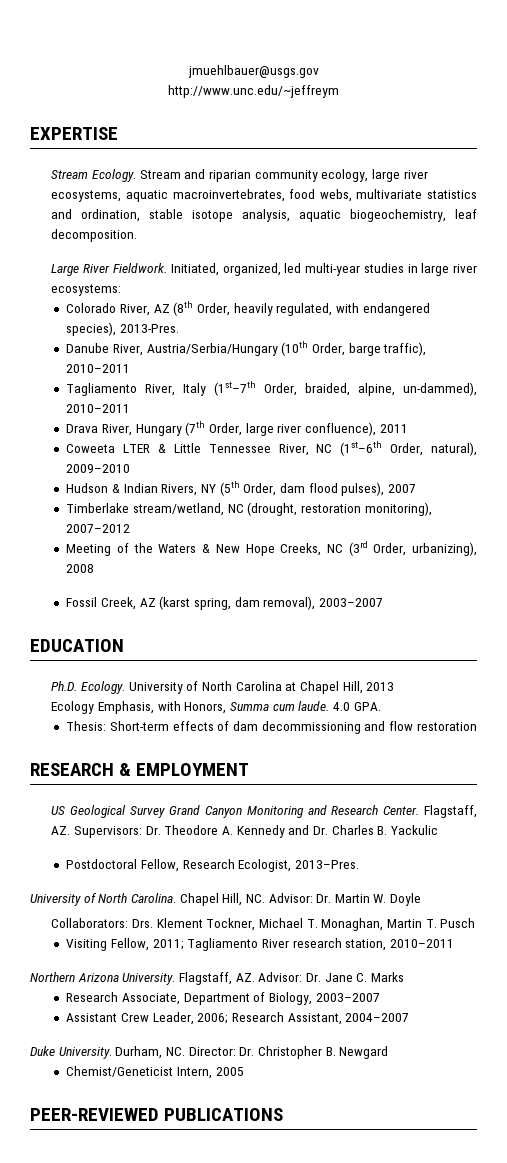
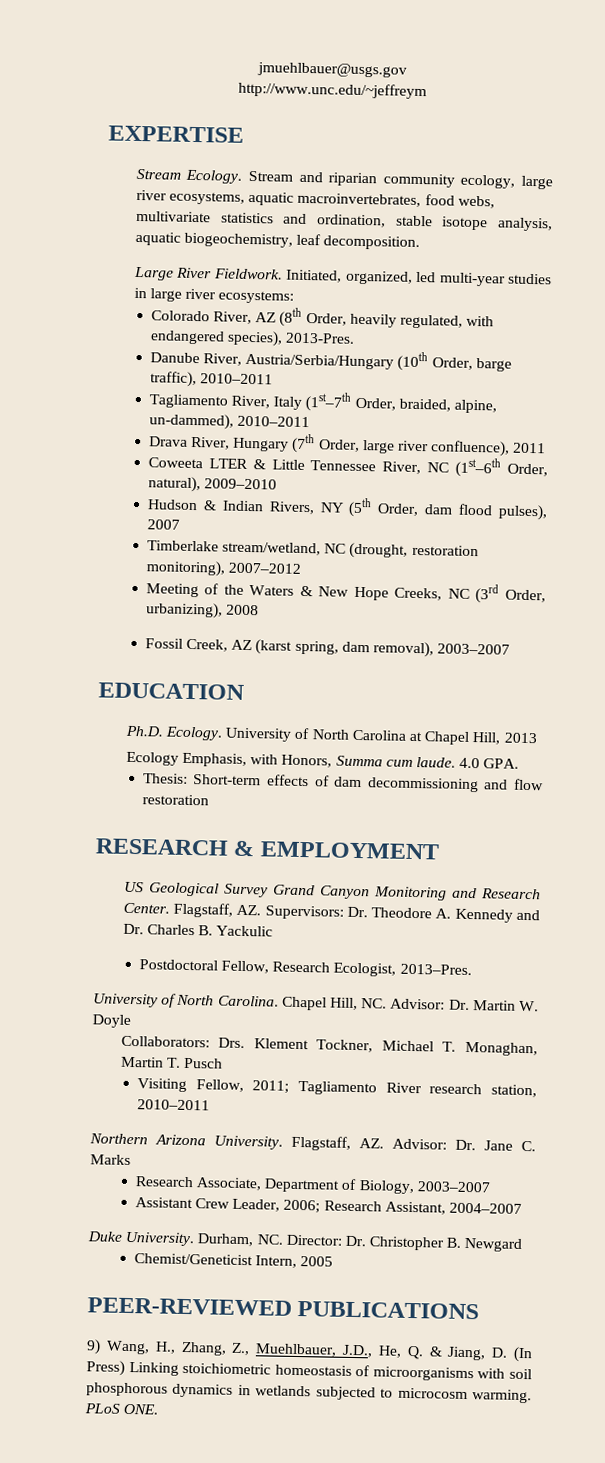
(284, 1114) none -> [86,1339,533,1363] [86,1360,532,1382] [86,1382,532,1404] [84,1403,159,1415] // 9) Wang, H., Zhang, Z., Muehlbauer, J.D., He, Q. & Jiang, D. (In Press) Linking stoichiometric homeostasis of microorganisms with soil phosphorous dynamics in wetlands subjected to microcosm warming. PLoS ONE.

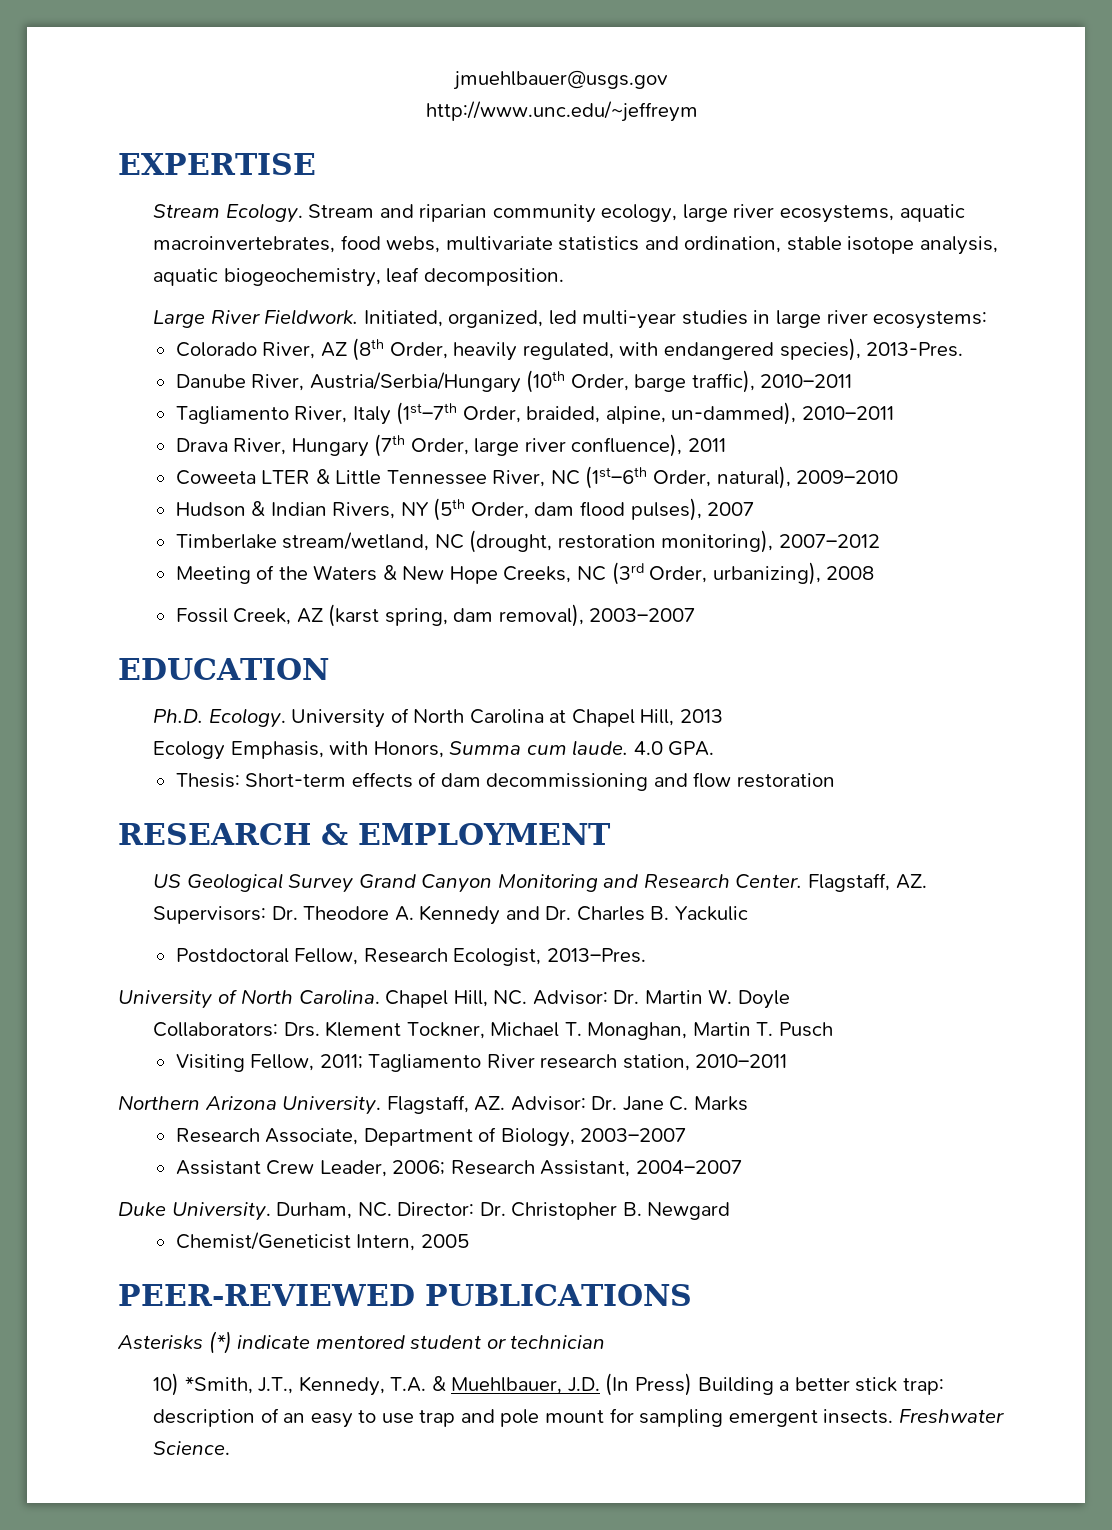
[86,1339,533,1363] [86,1360,532,1382] [86,1382,532,1404] [84,1403,159,1415] 9) Wang, H., Zhang, Z., Muehlbauer, J.D., He, Q. & Jiang, D. (In Press) Linking stoichiometric homeostasis of microorganisms with soil phosphorous dynamics in wetlands subjected to microcosm warming. PLoS ONE. -> [117,1331,606,1354] [153,1373,944,1396] [153,1408,1004,1428] [153,1441,231,1455] Asterisks (*) indicate mentored student or technician // 10) *Smith, J.T., Kennedy, T.A. & Muehlbauer, J.D. (In Press) Building a better stick trap: description of an easy to use trap and pole mount for sampling emergent insects. Freshwater Science.

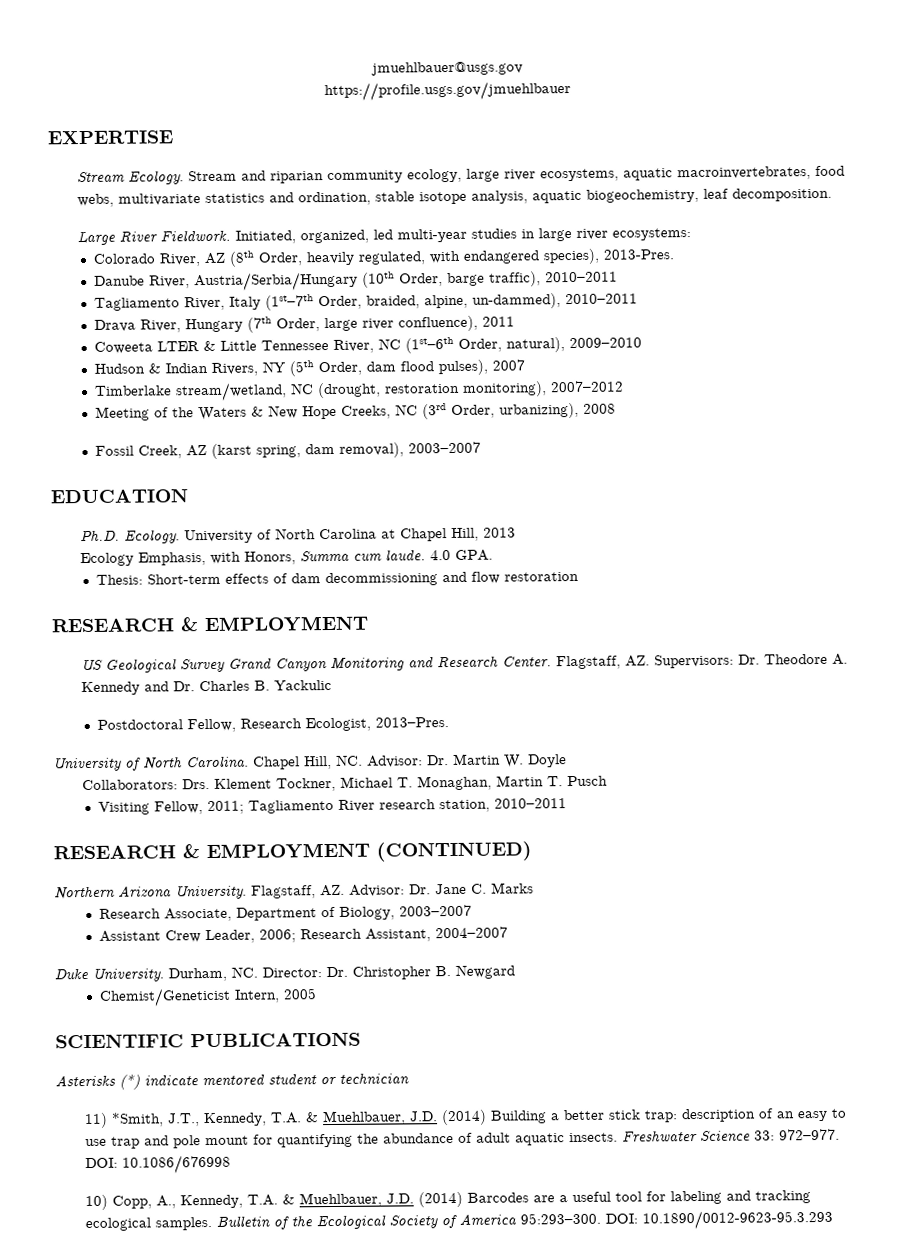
[425,101,698,122] http://www.unc.edu/~jeffreym -> [323,81,571,102] https://profile.usgs.gov/jmuehlbauer
(788, 1061) none -> [53,841,532,862] // RESEARCH & EMPLOYMENT (CONTINUED)
[118,1284,415,1306] PEER-REVIEWED -> [55,1034,184,1049] SCIENTIFIC
[153,1373,180,1396] 10) -> [83,1112,108,1129] 11)
[605,1373,692,1396] (In Press) -> [440,1109,487,1126] (2014)
[639,1409,1004,1427] [153,1441,231,1455] sampling emergent insects. Freshwater Science. -> [276,1128,840,1148] [84,1154,231,1174] [84,1190,811,1211] [84,1209,833,1232] quantifying the abundance of adult aquatic insects. Freshwater Science 33: 972–977. DOI: 10.1086/676998 // 10) Copp, A., Kennedy, T.A. & Muehlbauer, J.D. (2014) Barcodes are a useful tool for labeling and tracking ecological samples. Bulletin of the Ecological Society of America 95:293–300. DOI: 10.1890/0012-9623-95.3.293

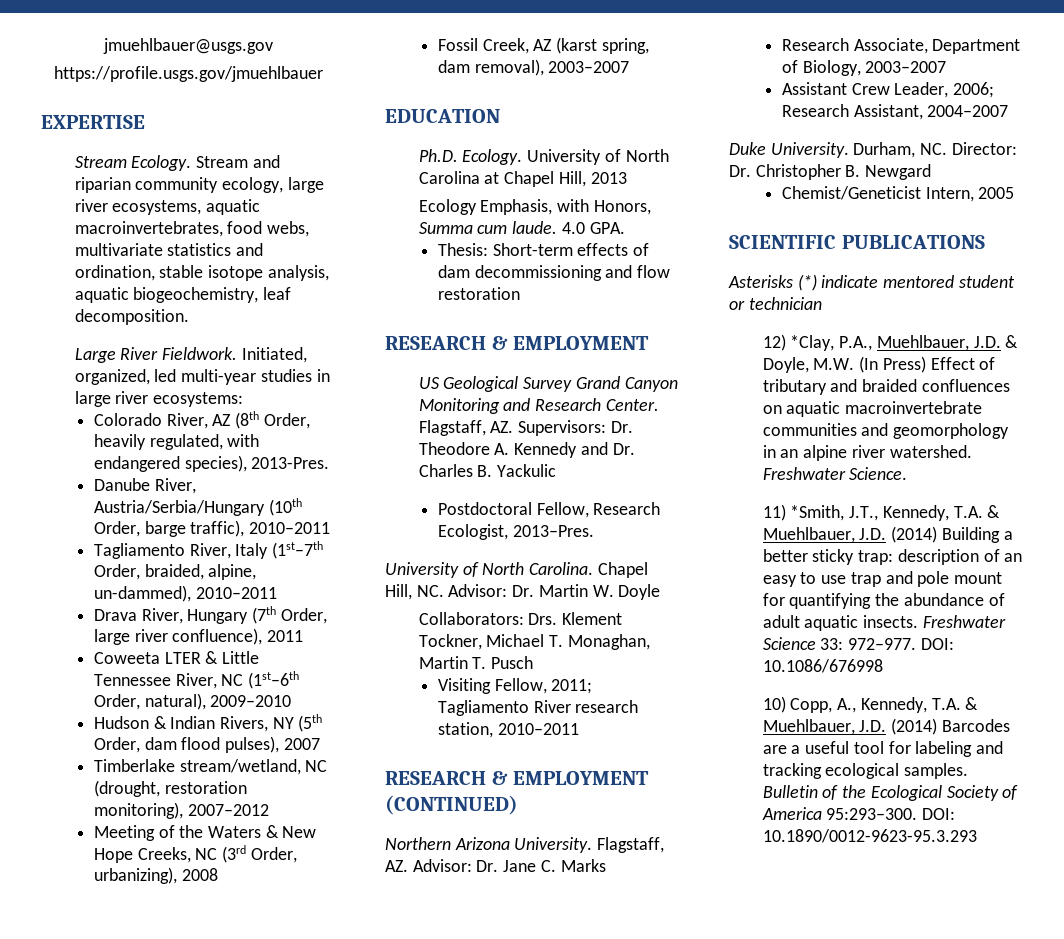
(409, 1078) none -> [762,334,1019,351] [762,356,996,373] [762,379,1010,395] [762,401,983,417] [762,423,1010,439] [762,445,972,461] [762,467,908,480] // 12) *Clay, P.A., Muehlbauer, J.D. & Doyle, M.W. (In Press) Effect of tributary and braided confluences on aquatic macroinvertebrate communities and geomorphology in an alpine river watershed. Freshwater Science.
[607,1109,641,1120] stick -> [812,549,855,565] sticky

